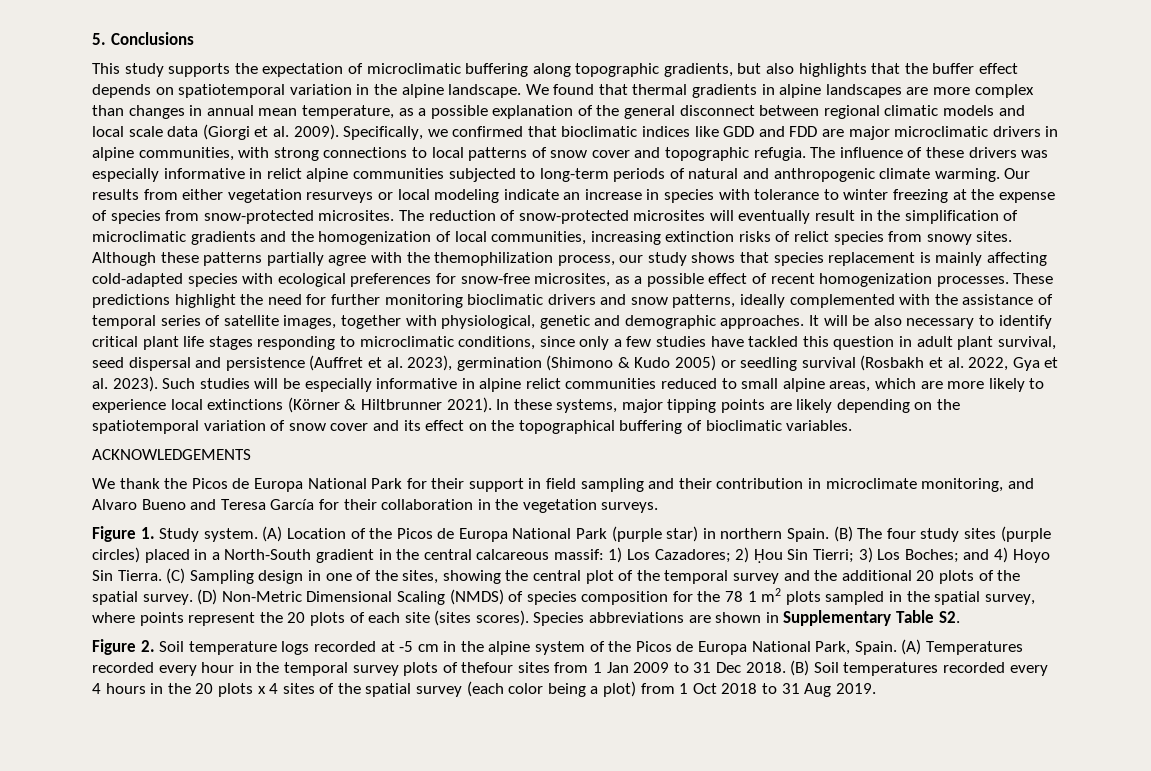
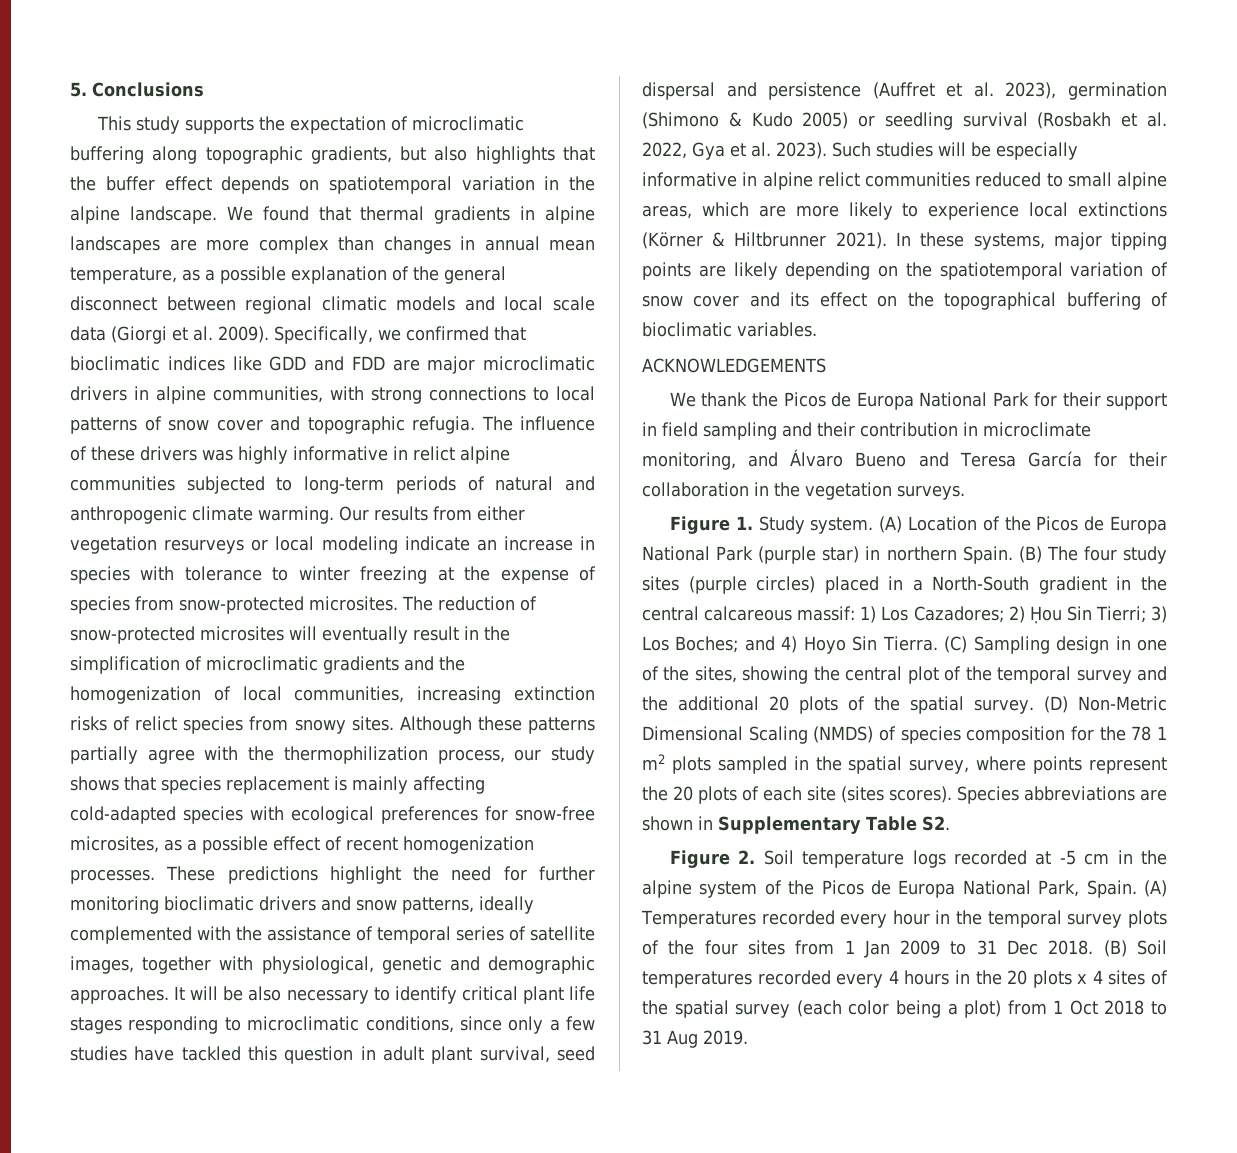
[92,168,159,182] especially -> [238,446,288,464] highly
[434,252,554,266] themophilization -> [283,746,428,764] thermophilization
[92,499,137,510] Alvaro -> [790,449,844,467] Álvaro
[461,662,514,673] thefour -> [668,940,738,955] the four

